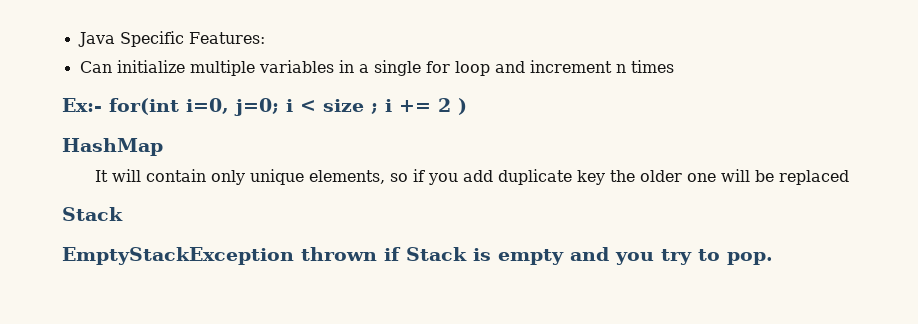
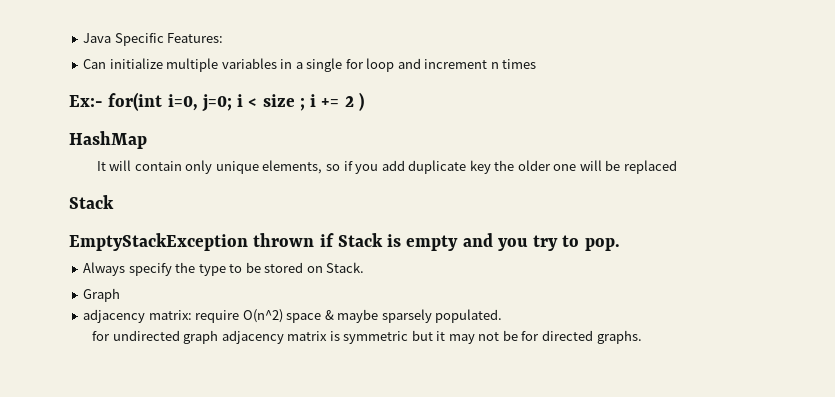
(773, 258) none -> [83,262,365,276] [83,288,121,302] [83,309,503,323] [92,330,642,344] // Always specify the type to be stored on Stack. // Graph // adjacency matrix: require O(n^2) space & maybe sparsely populated. // for undirected graph adjacency matrix is symmetric but it may not be for directed graphs.

